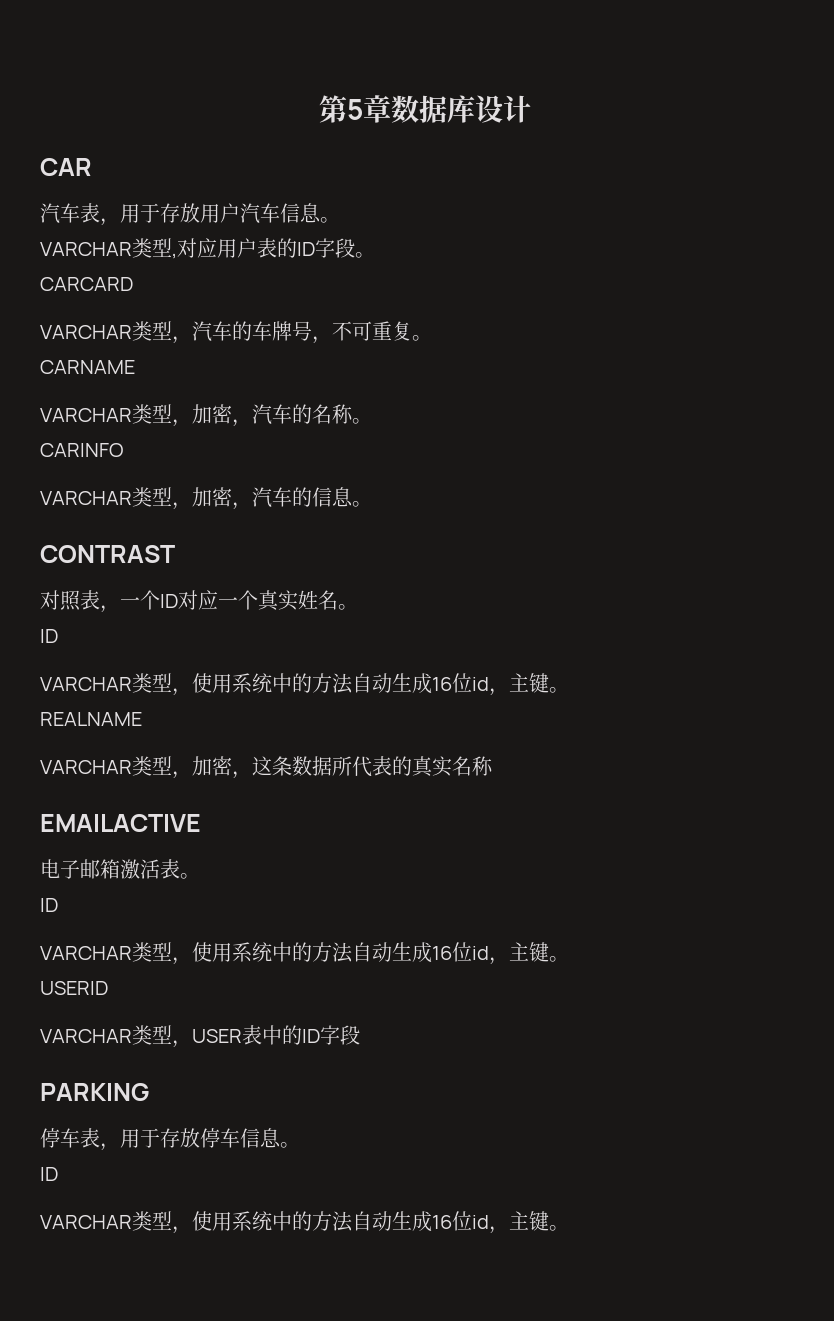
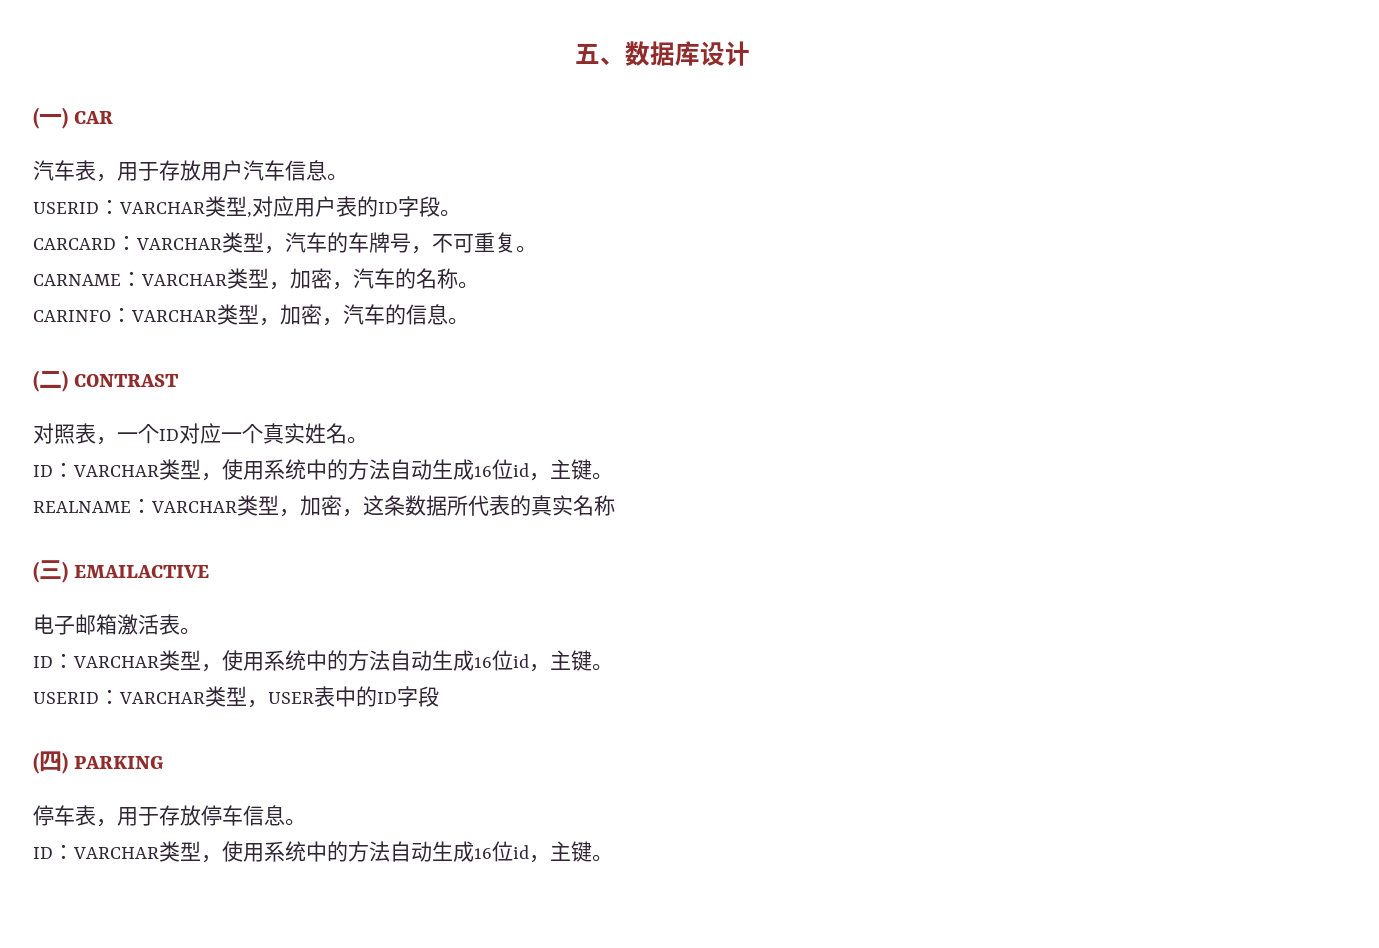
[318,95,391,123] 第5章 -> [574,44,625,65] 五、
(531, 109) none -> [33,107,68,129] (一)
(340, 220) none -> [33,199,120,214] USERID：
(133, 284) // -> [116,235,137,250] ：
(135, 367) // -> [121,271,142,286] ：
(123, 450) // -> [111,307,132,322] ：
(372, 504) none -> [33,370,68,392] (二)
(58, 636) // -> [53,462,74,477] ：
(142, 719) // -> [131,498,152,513] ：
(493, 766) none -> [33,560,68,583] (三)
(58, 905) // -> [53,653,74,668] ：
(108, 988) // -> [99,689,120,704] ：
(360, 1035) none -> [33,751,68,774] (四)
(58, 1174) // -> [53,844,74,859] ：

